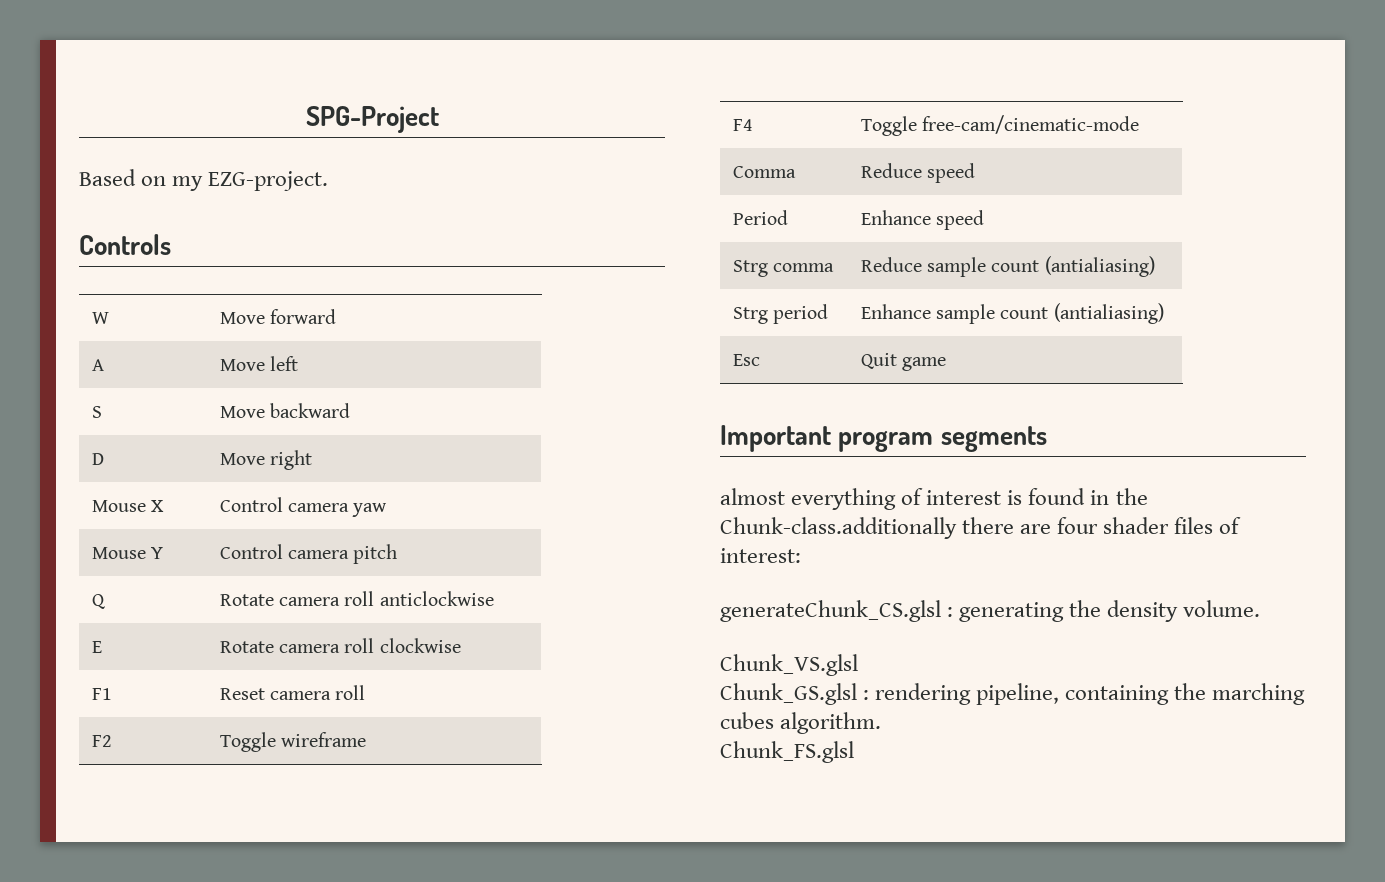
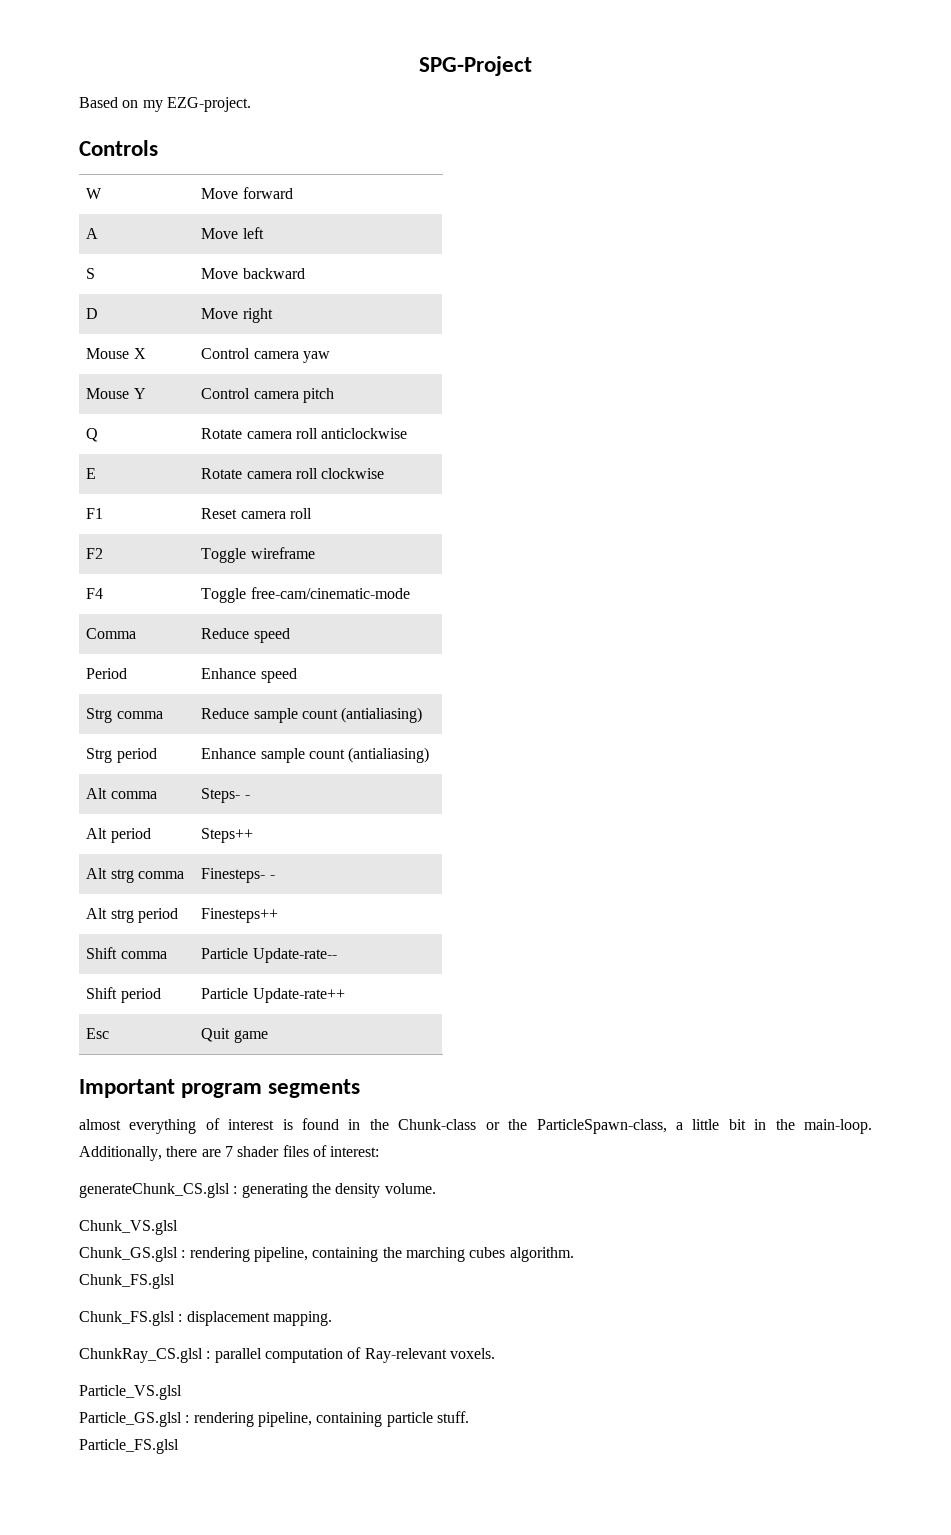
(1164, 313) none -> [86,788,157,799] [201,788,250,803] [86,828,151,843] [201,828,254,843] [86,868,184,883] [201,868,275,883] [86,908,178,923] [201,908,279,923] [86,947,167,959] [201,948,337,963] [86,987,161,1003] [201,988,345,1003] // Alt comma | Steps- - // Alt period | Steps++ // Alt strg comma | Finesteps- - // Alt strg period | Finesteps++ // Shift comma | Particle Update-rate-- // Shift period | Particle Update-rate++
[720,517,957,539] Chunk-class.additionally -> [398,1119,872,1134] [79,1146,162,1161] Chunk-class or the ParticleSpawn-class, a little bit in the main-loop. Additionally,
[1057,517,1099,534] four -> [224,1146,233,1157] 7
(854, 752) none -> [79,1311,332,1326] [79,1347,495,1363] [79,1385,182,1400] [79,1411,469,1427] [79,1439,179,1454] // Chunk_FS.glsl : displacement mapping. // ChunkRay_CS.glsl : parallel computation of Ray-relevant voxels. // Particle_VS.glsl // Particle_GS.glsl : rendering pipeline, containing particle stuff. // Particle_FS.glsl

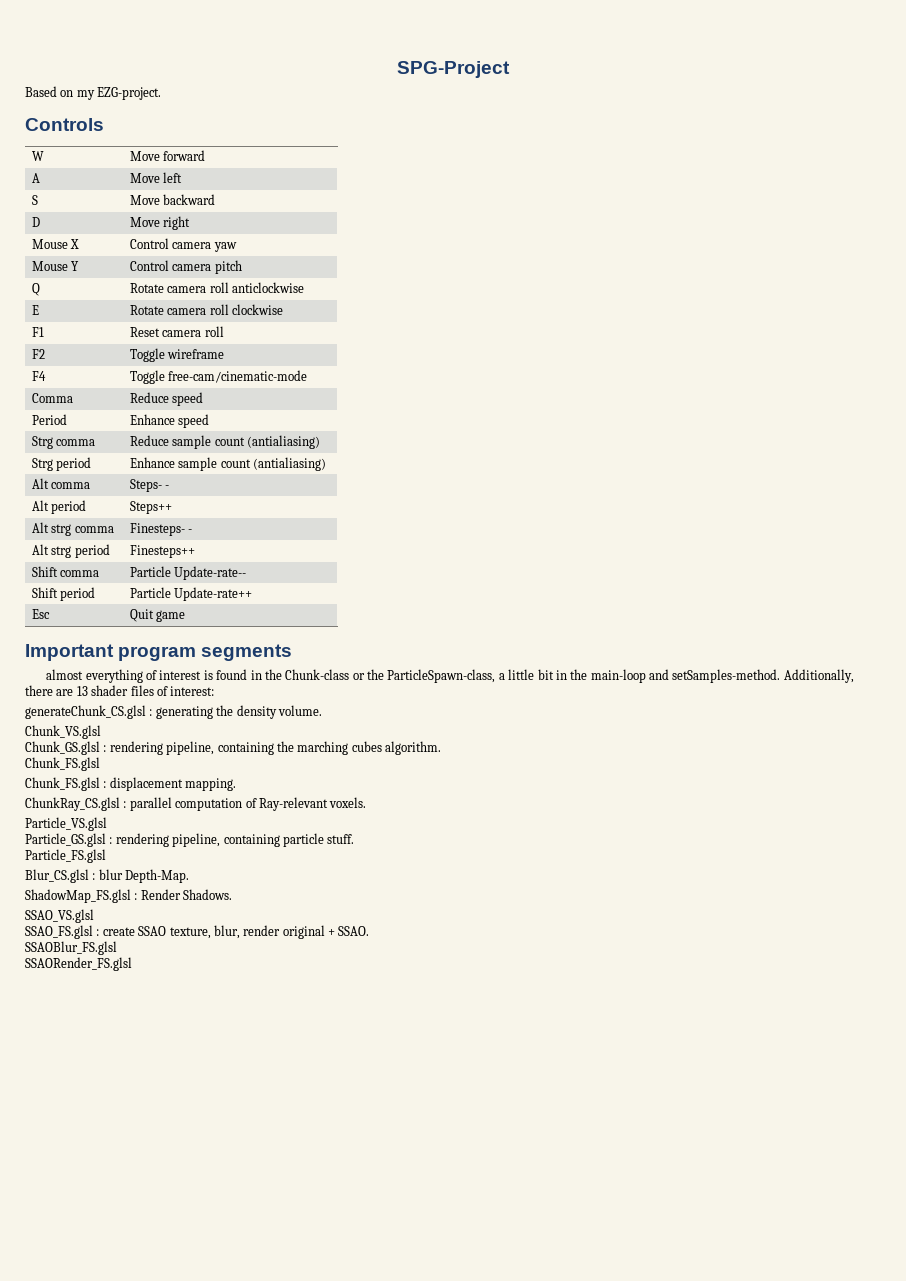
[803,1119,872,1134] main-loop. -> [590,669,781,683] main-loop and setSamples-method.
[224,1146,233,1157] 7 -> [76,686,88,696] 13
(179, 1446) none -> [25,869,190,883] [25,889,233,903] [25,909,94,923] [25,925,370,939] [25,941,117,955] [25,957,132,971] // Blur_CS.glsl : blur Depth-Map. // ShadowMap_FS.glsl : Render Shadows. // SSAO_VS.glsl // SSAO_FS.glsl : create SSAO texture, blur, render original + SSAO. // SSAOBlur_FS.glsl // SSAORender_FS.glsl

